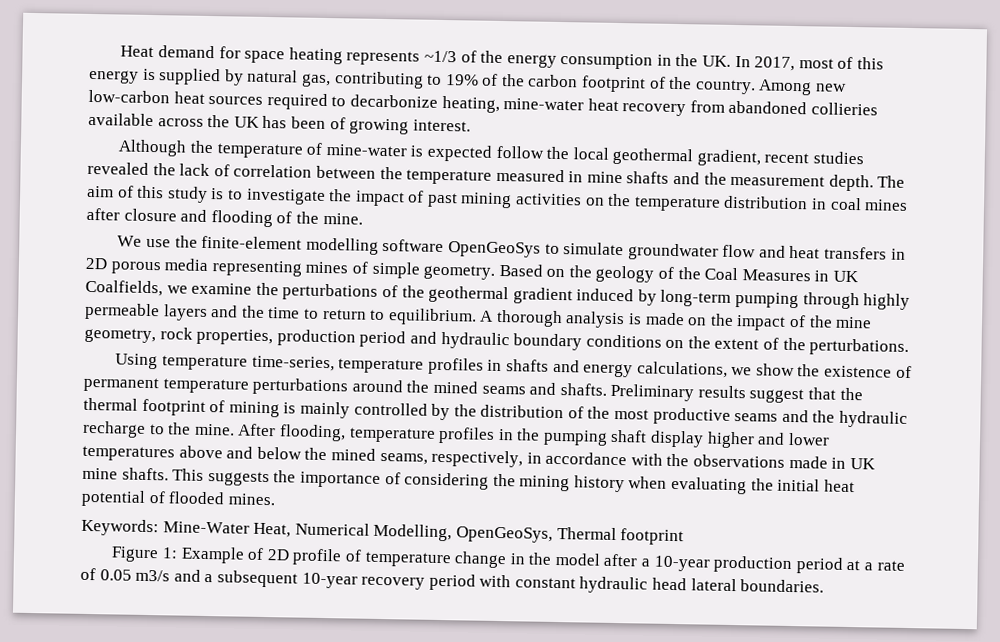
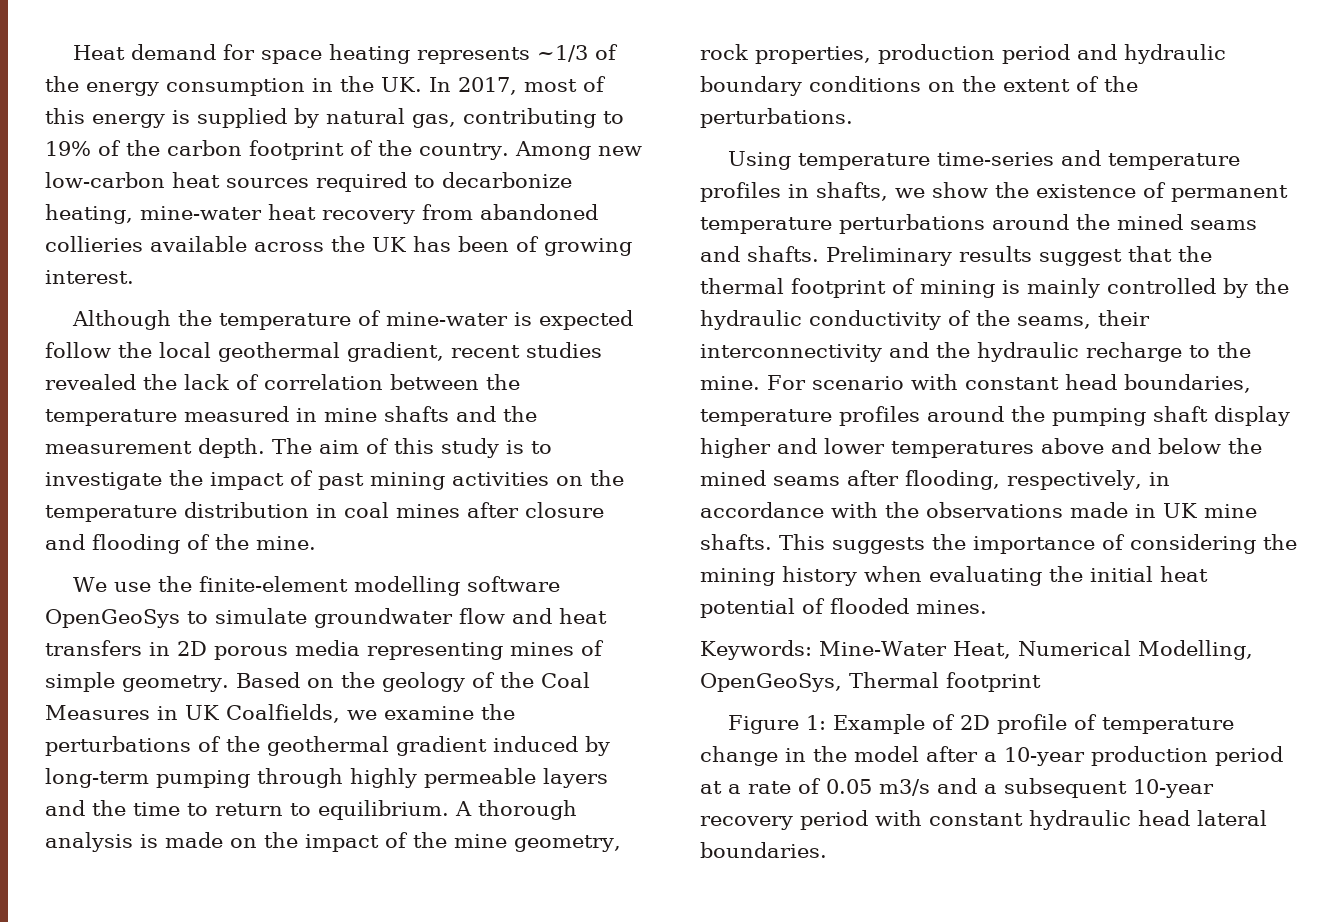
[251,355,728,378] time-series, temperature profiles in shafts and energy calculations, -> [936,150,1240,170] [700,182,888,202] time-series and temperature profiles in shafts,
[480,404,779,425] distribution of the most productive seams -> [700,310,1150,330] [700,344,882,362] hydraulic conductivity of the seams, their interconnectivity
[238,423,514,444] After flooding, temperature profiles in -> [767,374,1251,393] [700,406,1004,426] For scenario with constant head boundaries, temperature profiles around
[379,452,428,465] seams, -> [773,470,1000,490] seams after flooding,

